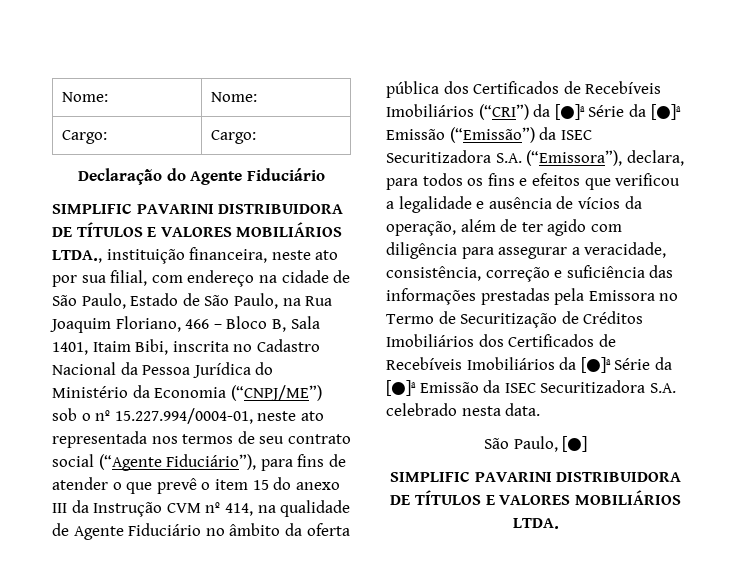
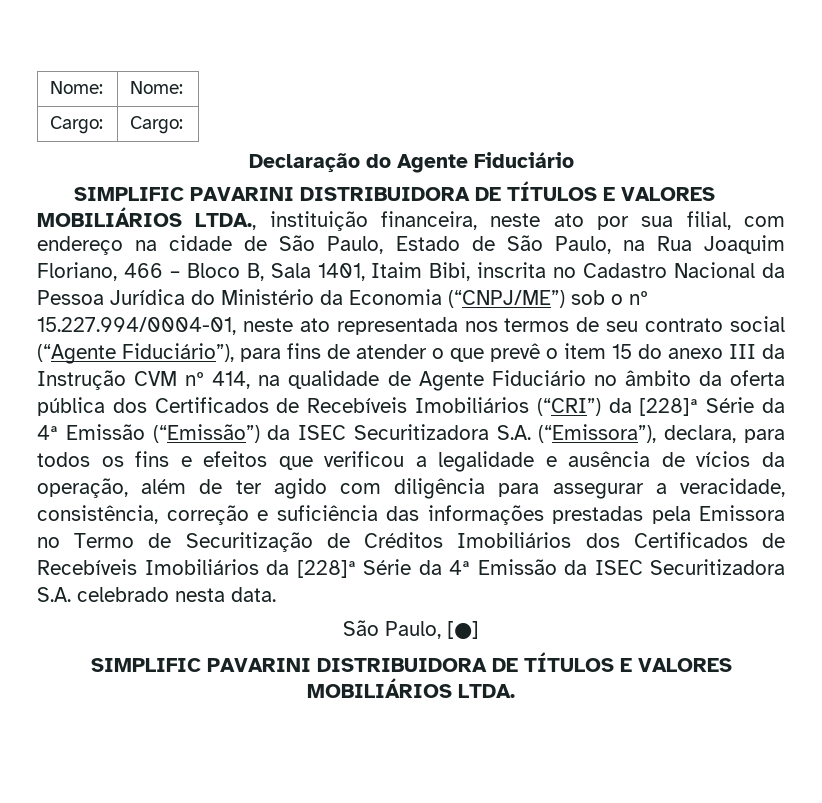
[554,104,681,120] [●]ª Série da [●]ª -> [639,397,785,416] [37,425,58,440] [228]ª Série da 4ª
[580,357,672,373] [386,380,416,396] [●]ª Série da [●]ª -> [296,559,470,578] [228]ª Série da 4ª

